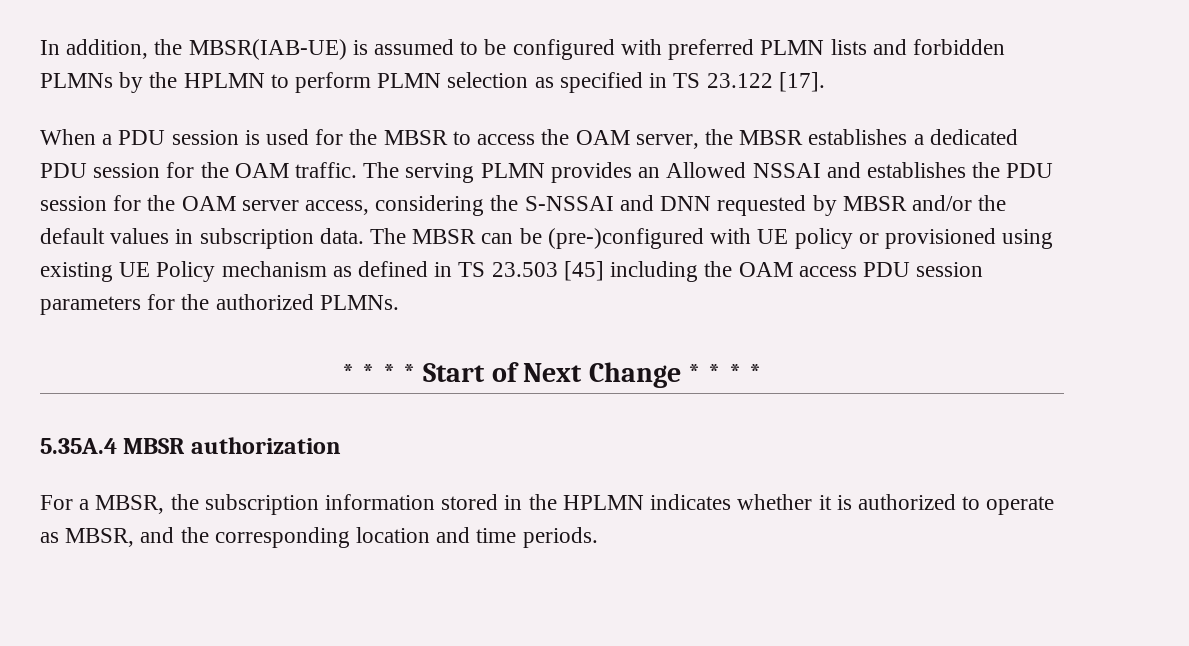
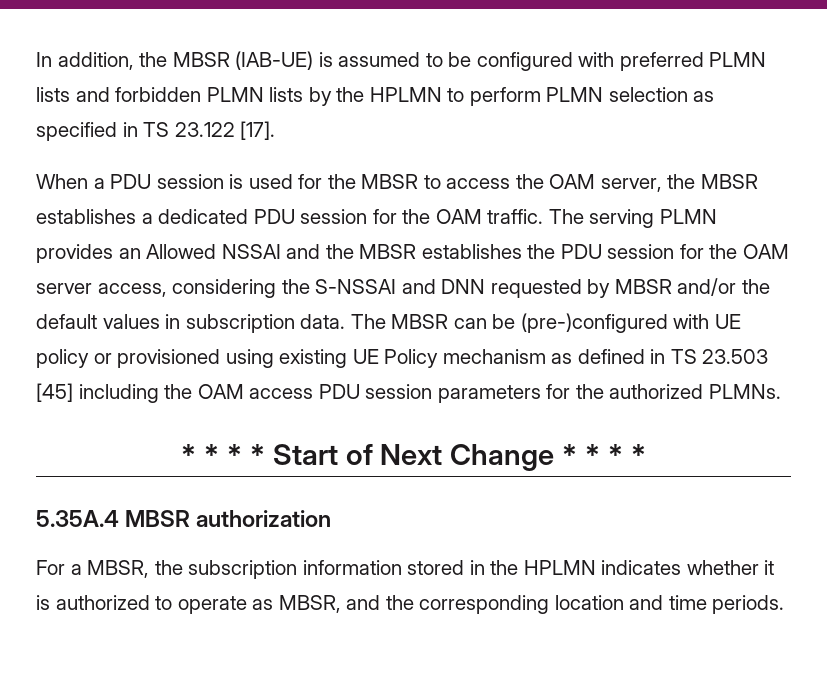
[188,39,347,60] MBSR(IAB-UE) -> [172,51,314,70] MBSR (IAB-UE)
[40,73,113,88] PLMNs -> [206,87,304,102] PLMN lists
(861, 170) none -> [325,244,417,259] the MBSR

